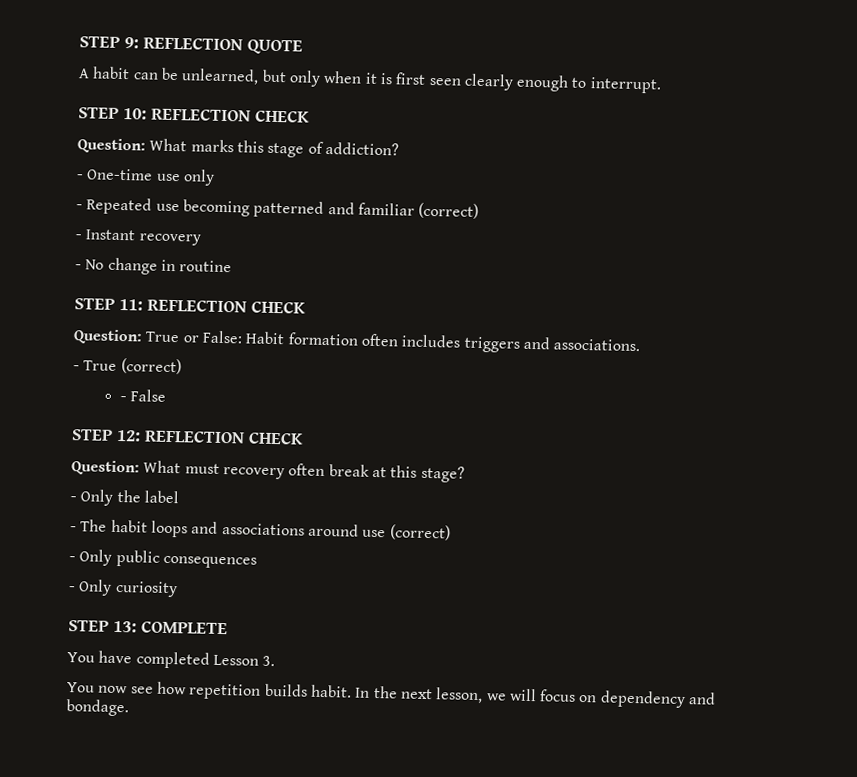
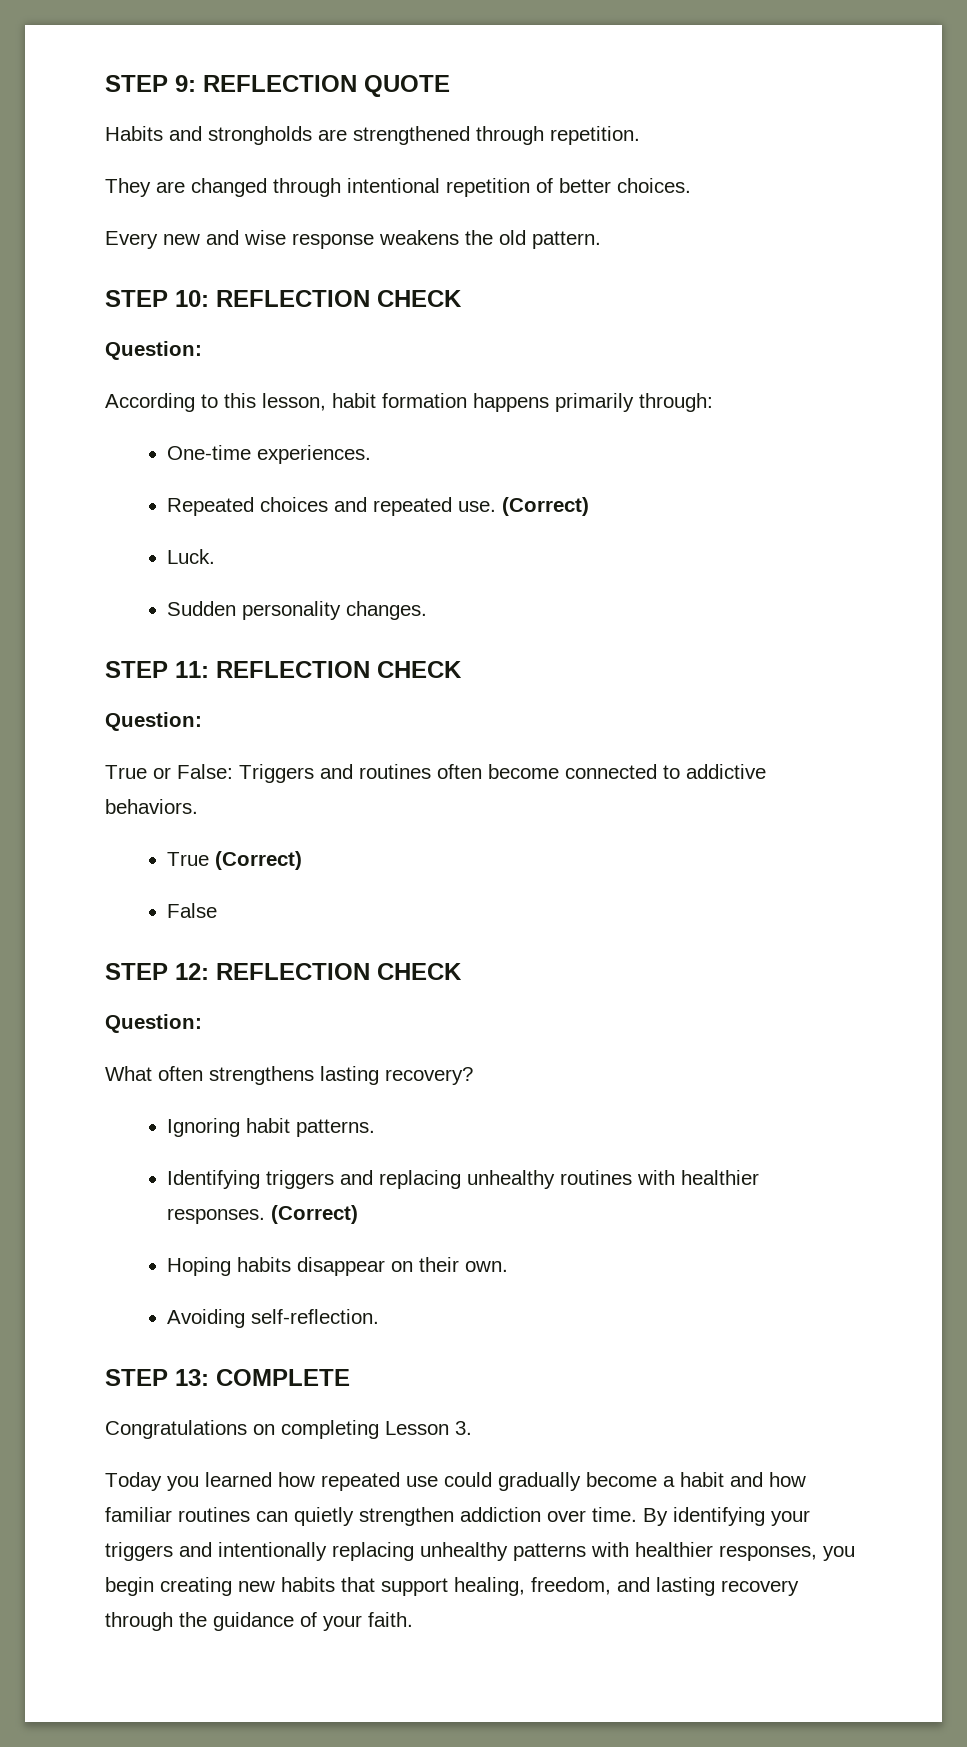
[78,66,662,94] A habit can be unlearned, but only when it is first seen clearly enough to interrupt. -> [105,126,640,145] [105,178,691,197] [105,230,601,249] Habits and strongholds are strengthened through repetition. // They are changed through intentional repetition of better choices. // Every new and wise response weakens the old pattern.
[149,138,399,158] [76,168,215,186] [76,197,480,219] [75,229,201,246] [75,257,233,275] What marks this stage of addiction? // - One-time use only // - Repeated use becoming patterned and familiar (correct) // - Instant recovery // - No change in routine -> [105,393,713,412] [167,445,372,464] [167,497,590,516] [167,549,216,564] [167,601,428,620] // According to this lesson, habit formation happens primarily through: // One-time experiences. // Repeated choices and repeated use. (Correct) // Luck. // Sudden personality changes.
(143, 337) none -> (202, 721) //
[245,331,641,353] [73,358,182,375] [119,396,127,402] Habit formation often includes triggers and associations. // - True (correct) // - -> [239,764,766,783] [105,799,198,814] [167,851,303,870] Triggers and routines often become connected to addictive behaviors. // True (Correct) //
[143,460,465,483] [70,489,179,506] [70,519,451,541] [69,549,257,569] [69,579,178,598] What must recovery often break at this stage? // - Only the label // - The habit loops and associations around use (correct) // - Only public consequences // - Only curiosity -> [105,1066,473,1085] [167,1118,376,1137] [167,1170,760,1189] [167,1205,359,1224] [167,1257,509,1276] [167,1309,380,1328] // What often strengthens lasting recovery? // Ignoring habit patterns. // Identifying triggers and replacing unhealthy routines with healthier responses. (Correct) // Hoping habits disappear on their own. // Avoiding self-reflection.
[67,650,210,669] You have completed -> [105,1420,379,1439] Congratulations on completing
[67,681,717,709] [66,699,129,717] You now see how repetition builds habit. In the next lesson, we will focus on dependency and bondage. -> [105,1472,806,1491] [105,1507,810,1526] [105,1542,855,1561] [105,1577,799,1596] [105,1612,413,1631] Today you learned how repeated use could gradually become a habit and how familiar routines can quietly strengthen addiction over time. By identifying your triggers and intentionally replacing unhealthy patterns with healthier responses, you begin creating new habits that support healing, freedom, and lasting recovery through the guidance of your faith.

